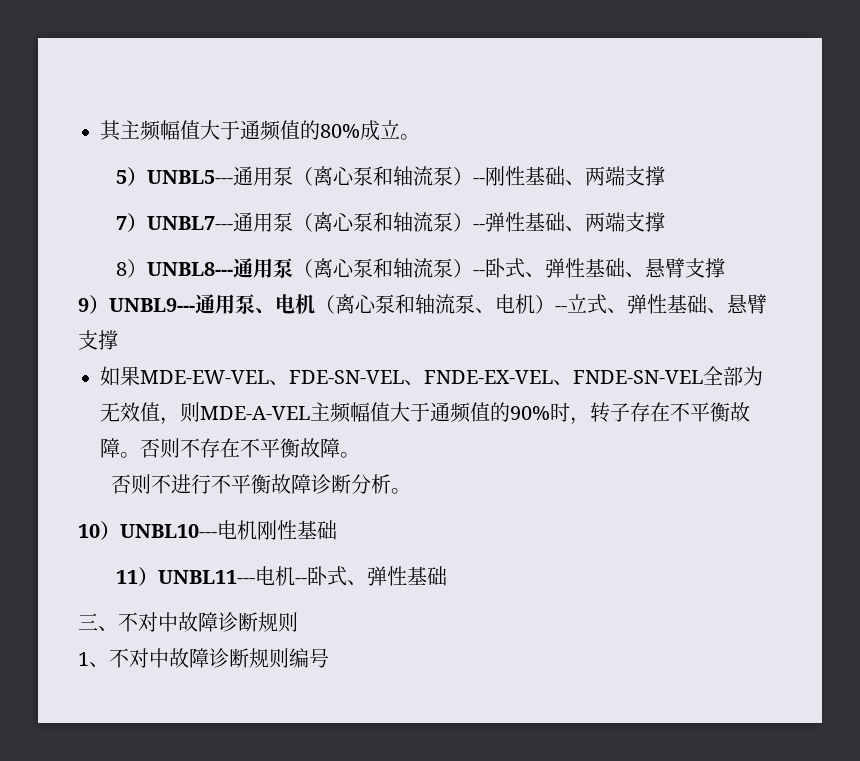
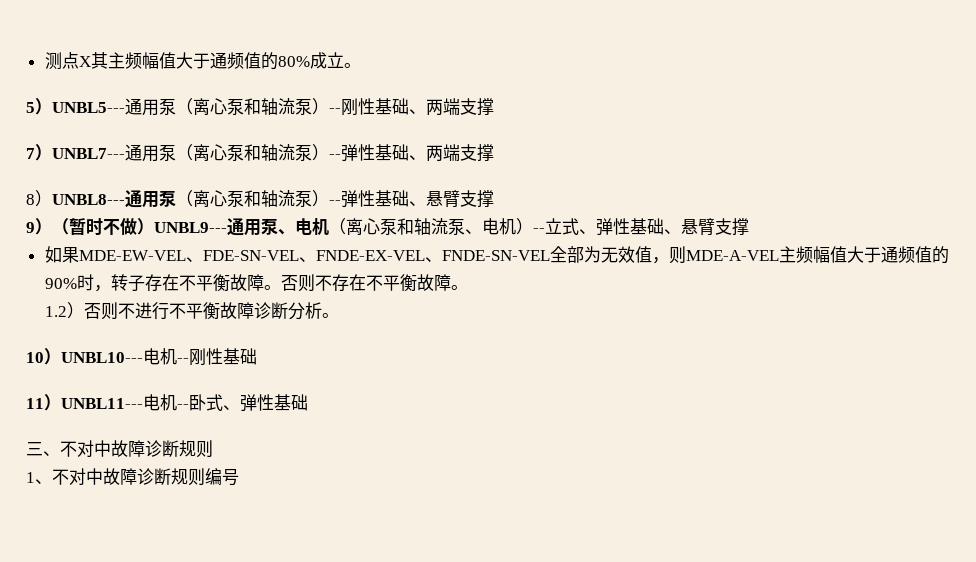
(100, 130) none -> [44,52,91,70] 测点X
[485,258,546,278] 卧式、 -> (341, 202) none
(109, 304) none -> [52,218,154,236] （暂时不做）
(360, 455) none -> [44,302,84,319] 1.2）
(257, 530) none -> [177,358,189,363] --

